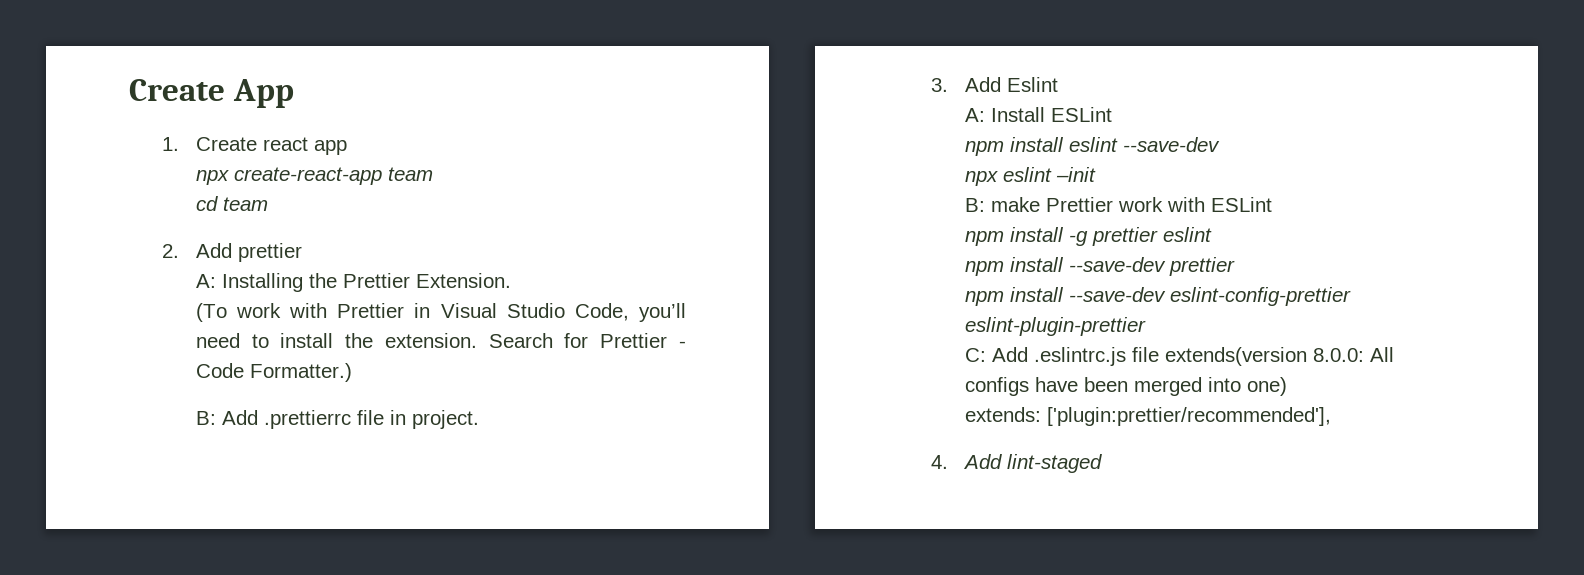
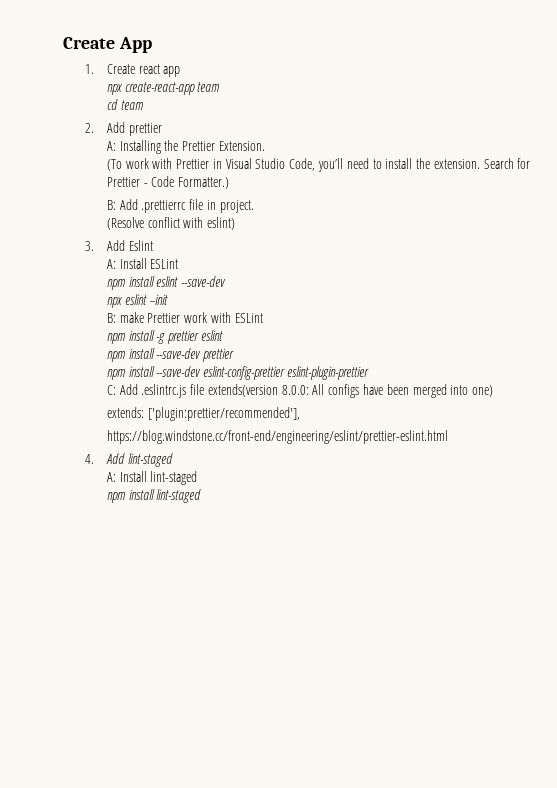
(479, 419) none -> [106,217,236,230] // (Resolve conflict with eslint)
(1331, 416) none -> [106,430,448,444] // https://blog.windstone.cc/front-end/engineering/eslint/prettier-eslint.html
(1102, 463) none -> [106,471,198,485] [106,489,202,503] // A: Install lint-staged // npm install lint-staged

